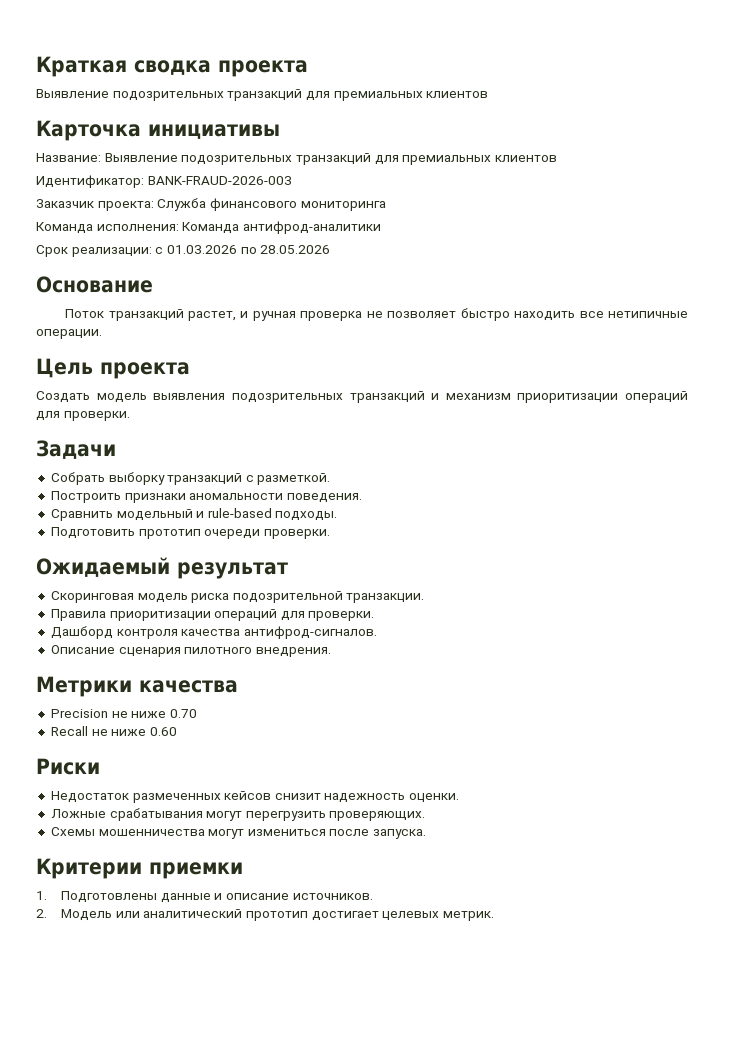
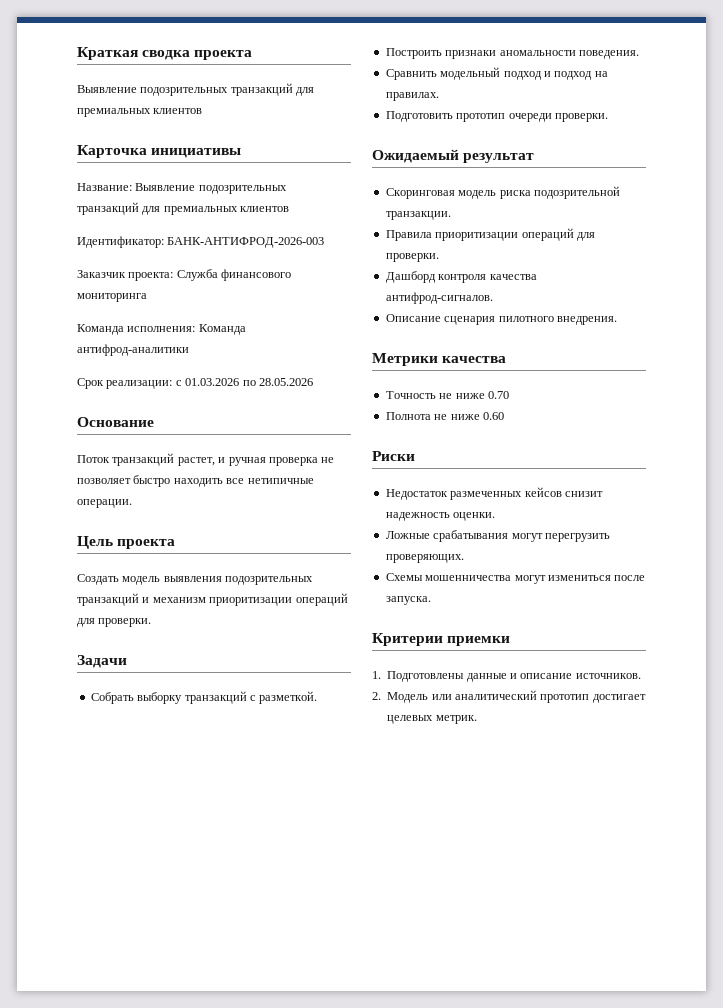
[147,176,292,185] BANK-FRAUD-2026-003 -> [167,237,325,248] БАНК-АНТИФРОД-2026-003
[196,508,338,521] и rule-based подходы. -> [503,71,608,80] [385,92,439,101] подход и подход на правилах.
[50,709,108,718] Precision -> [385,391,436,399] Точность
[50,726,88,736] Recall -> [385,412,431,420] Полнота

